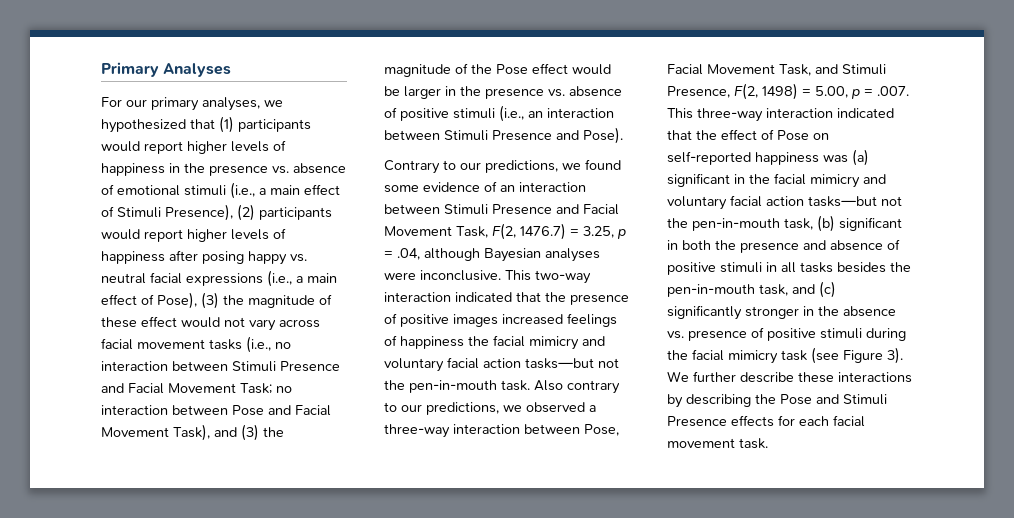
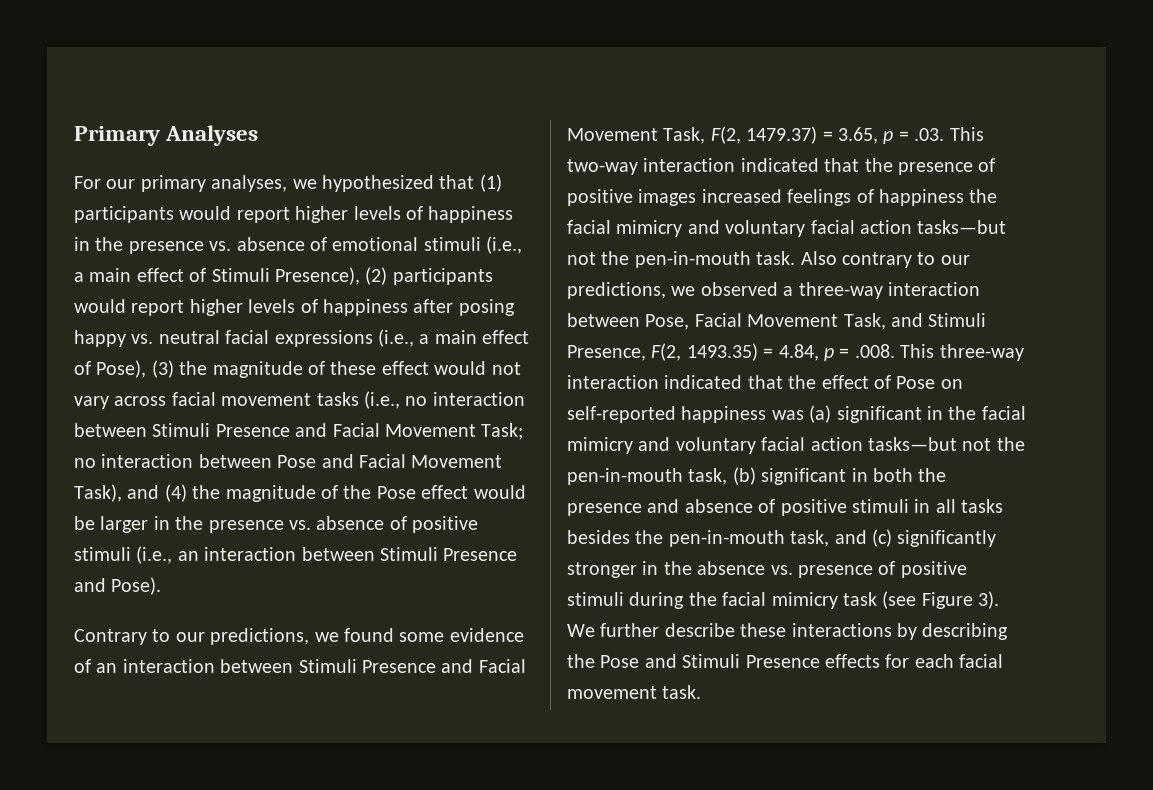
[241,424,259,441] (3) -> [164,484,187,502] (4)
[520,223,626,240] [384,248,600,262] [384,270,501,281] 1476.7) = 3.25, p = .04, although Bayesian analyses were inconclusive. -> [746,126,945,144] 1479.37) = 3.65, p = .03.
[762,83,909,100] 1498) = 5.00, p = .007. -> [686,343,895,361] 1493.35) = 4.84, p = .008.

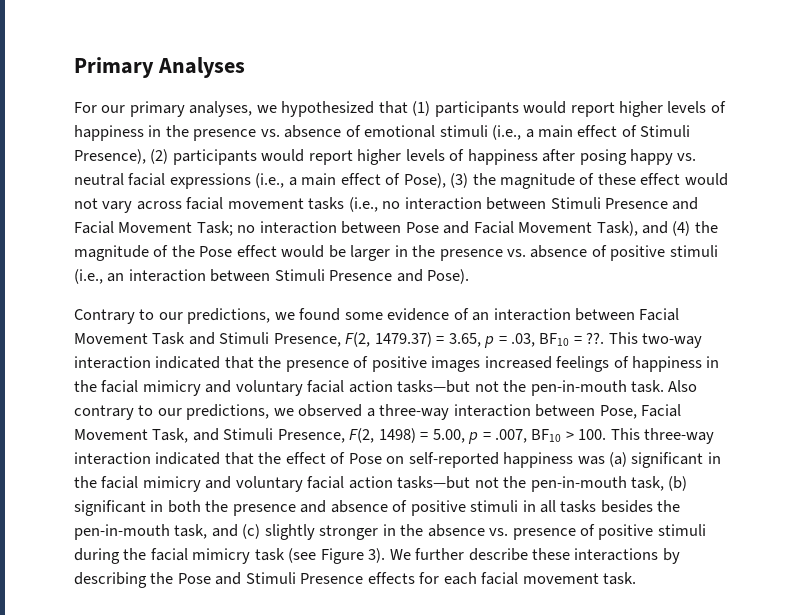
[298,659,526,673] [567,127,706,144] Stimuli Presence and Facial Movement Task, -> [639,308,680,321] [74,332,341,347] Facial Movement Task and Stimuli Presence,
[914,128,945,141] .03. -> [511,332,605,347] .03, BF10 = ??.
(964, 197) none -> [706,356,720,368] in
[686,343,895,361] 1493.35) = 4.84, p = .008. -> [378,428,607,444] 1498) = 5.00, p = .007, BF10 > 100.
[897,530,997,547] significantly -> [264,524,315,540] slightly

